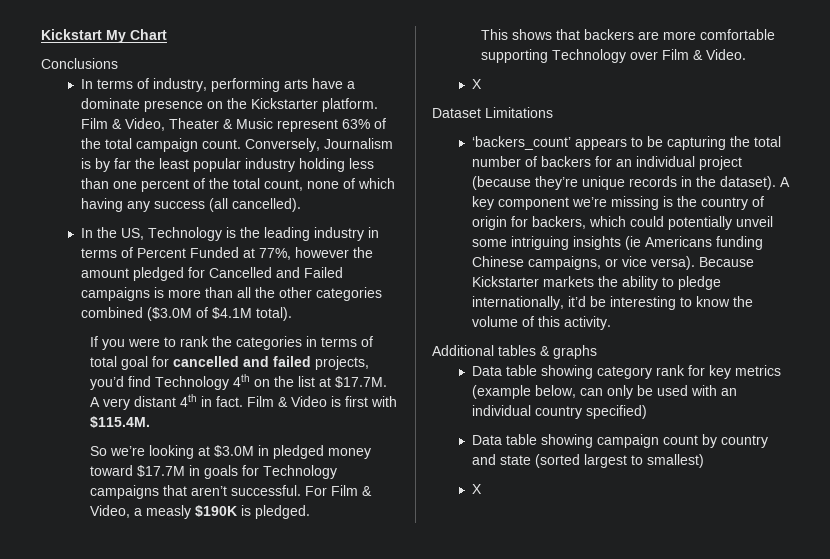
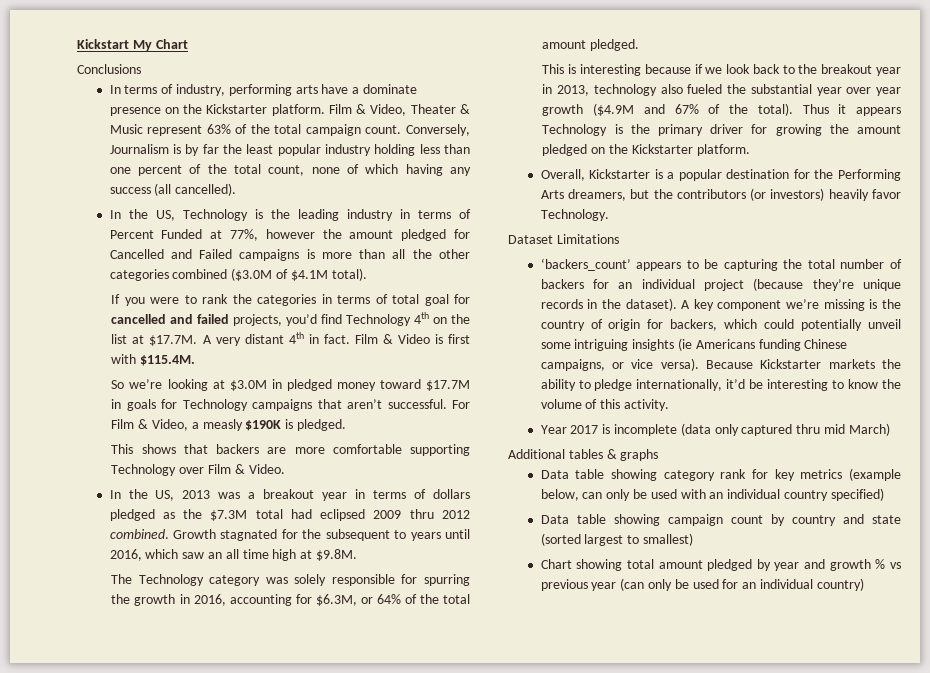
[471,79,482,89] X -> [109,489,470,501] [109,509,471,521] [109,529,470,541] [109,549,357,561] [111,574,470,586] [111,594,470,606] [542,39,640,51] [542,64,901,76] [542,84,901,96] [542,103,901,116] [542,124,901,136] [542,144,750,156] [540,169,901,181] [540,188,901,201] [540,209,609,221] In the US, 2013 was a breakout year in terms of dollars pledged as the $7.3M total had eclipsed 2009 thru 2012 combined. Growth stagnated for the subsequent to years until 2016, which saw an all time high at $9.8M. // The Technology category was solely responsible for spurring the growth in 2016, accounting for $6.3M, or 64% of the total amount pledged. // This is interesting because if we look back to the breakout year in 2013, technology also fueled the substantial year over year growth ($4.9M and 67% of the total). Thus it appears Technology is the primary driver for growing the amount pledged on the Kickstarter platform. // Overall, Kickstarter is a popular destination for the Performing Arts dreamers, but the contributors (or investors) heavily favor Technology.
(611, 323) none -> [540,423,890,436] // Year 2017 is incomplete (data only captured thru mid March)
[471,484,482,494] X -> [540,559,901,571] [540,578,864,591] Chart showing total amount pledged by year and growth % vs previous year (can only be used for an individual country)

